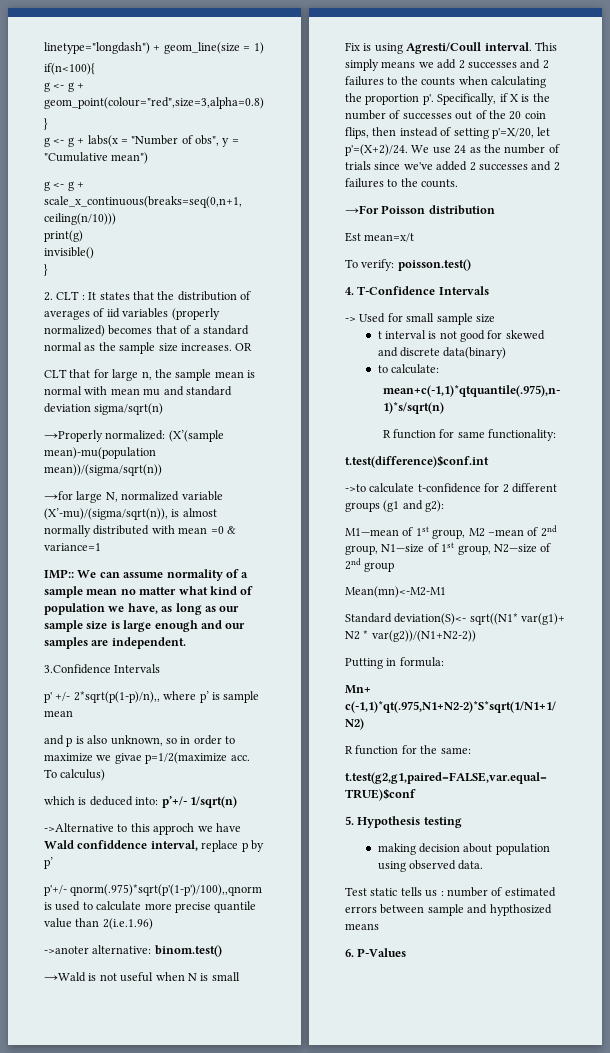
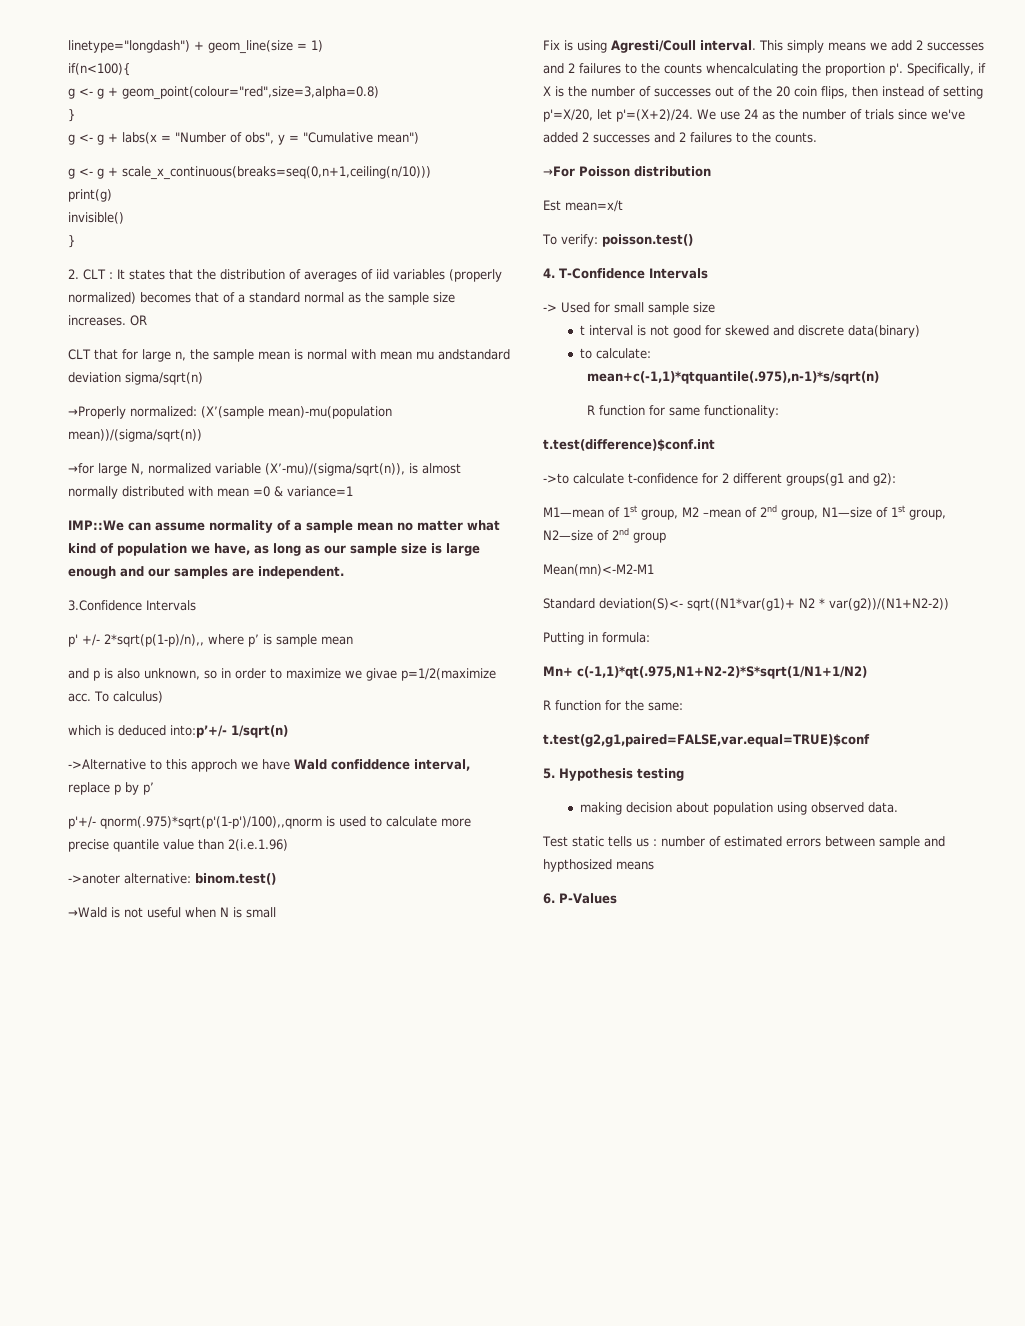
[163,386,232,396] and standard -> [437,349,510,360] andstandard
[44,569,97,579] IMP:: We -> [68,520,124,531] IMP::We
[135,796,187,808] into: p’+/- -> [170,725,227,738] into:p’+/-
[458,76,546,88] when calculating -> [706,63,798,76] whencalculating
[345,500,400,512] groups (g1 -> [786,473,844,486] groups(g1
[469,613,566,625] sqrt((N1* var(g1)+ -> [687,598,795,611] sqrt((N1*var(g1)+

